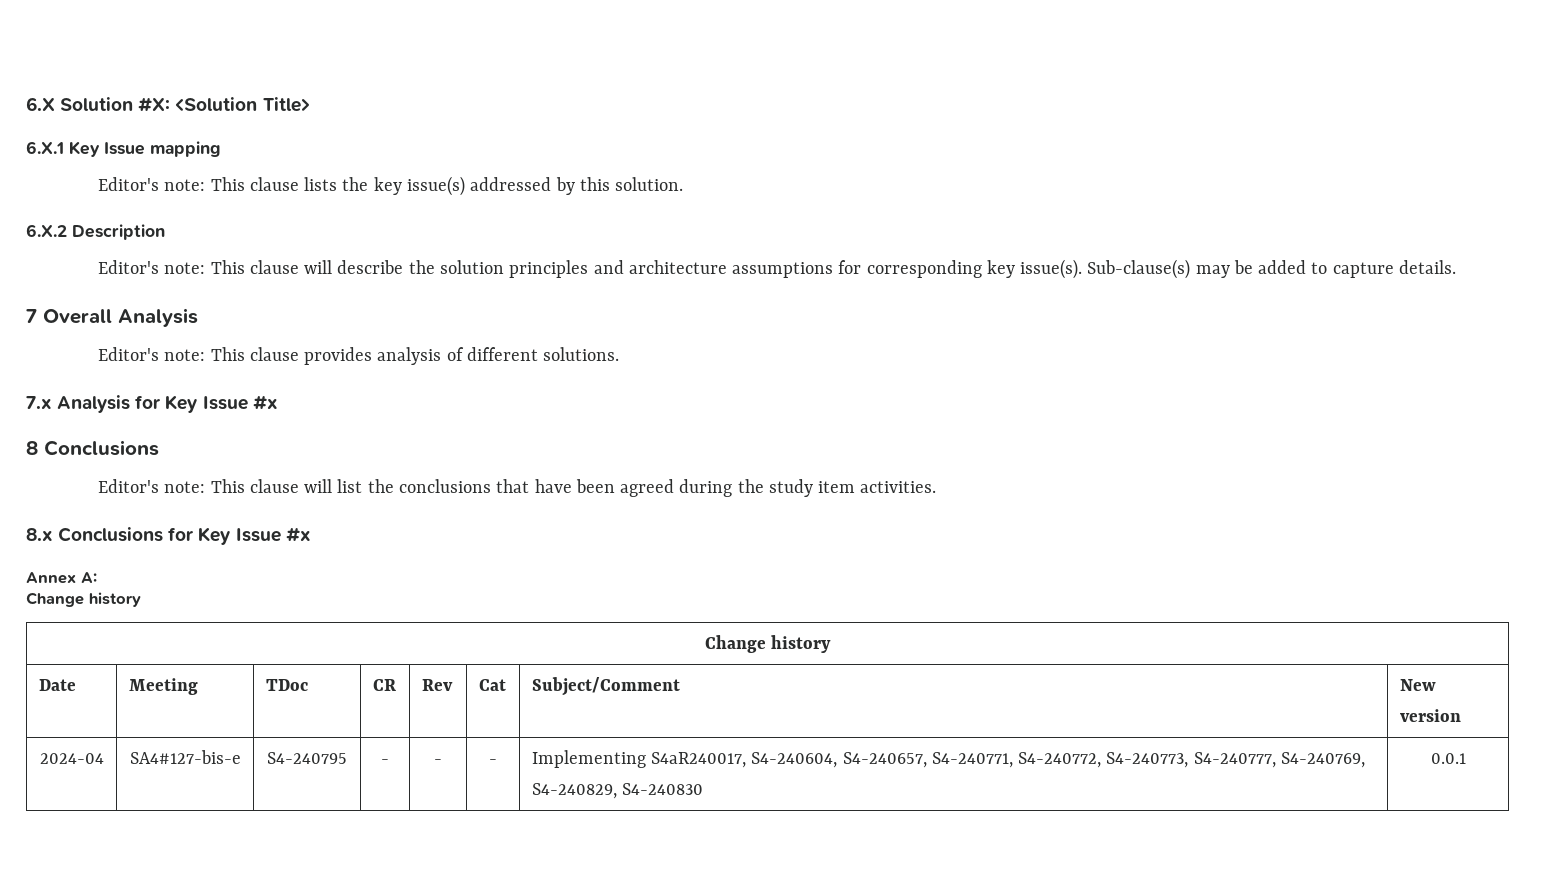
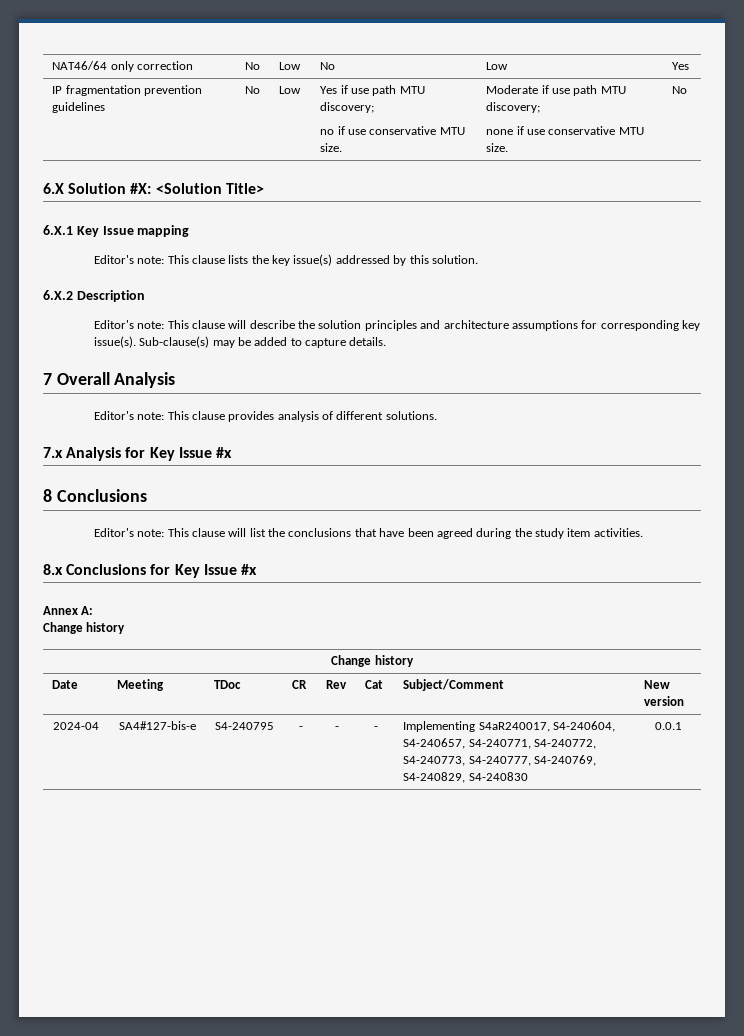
(26, 104) none -> [52,61,194,72] [245,62,261,70] [279,62,302,70] [320,62,336,70] [486,62,509,70] [672,62,690,70] [52,85,203,96] [52,102,106,113] [245,86,261,94] [279,86,302,94] [320,85,425,96] [320,102,375,113] [320,126,465,135] [320,143,343,152] [486,85,626,96] [486,102,541,113] [486,126,644,135] [486,143,509,152] [672,86,688,94] NAT46/64 only correction | No | Low | No | Low | Yes // IP fragmentation prevention guidelines | No | Low | Yes if use path MTU discovery; // no if use conservative MTU size. | Moderate if use path MTU discovery; // none if use conservative MTU size. | No //

